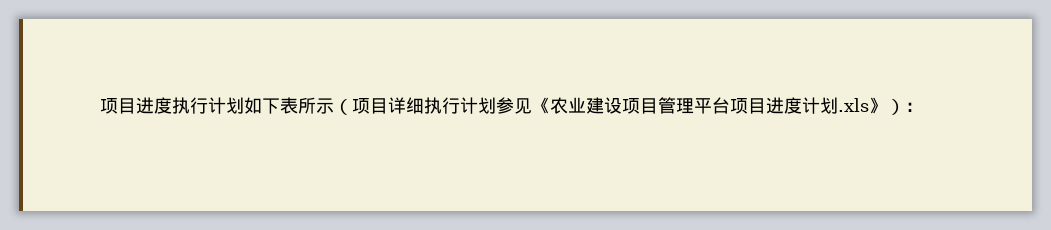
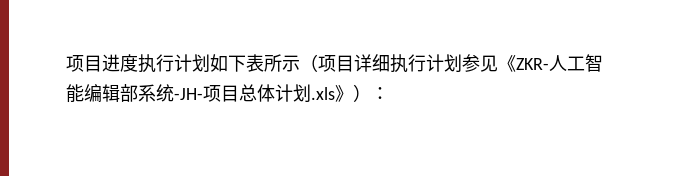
[550,97,802,114] 农业建设项目管理平台项目进度 -> [516,54,603,72] [66,84,275,103] ZKR-人工智能编辑部系统-JH-项目总体

